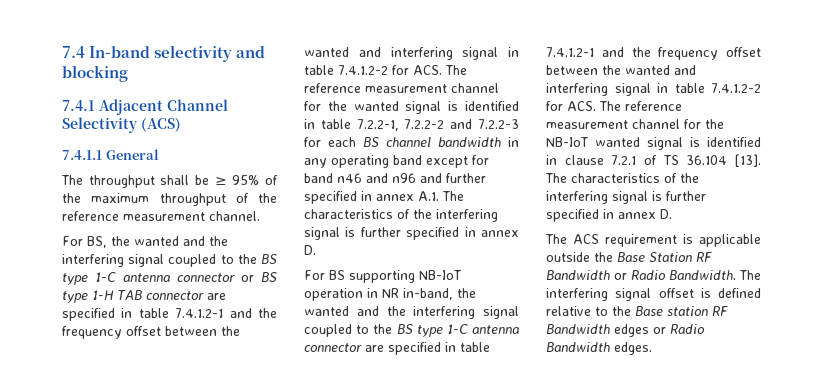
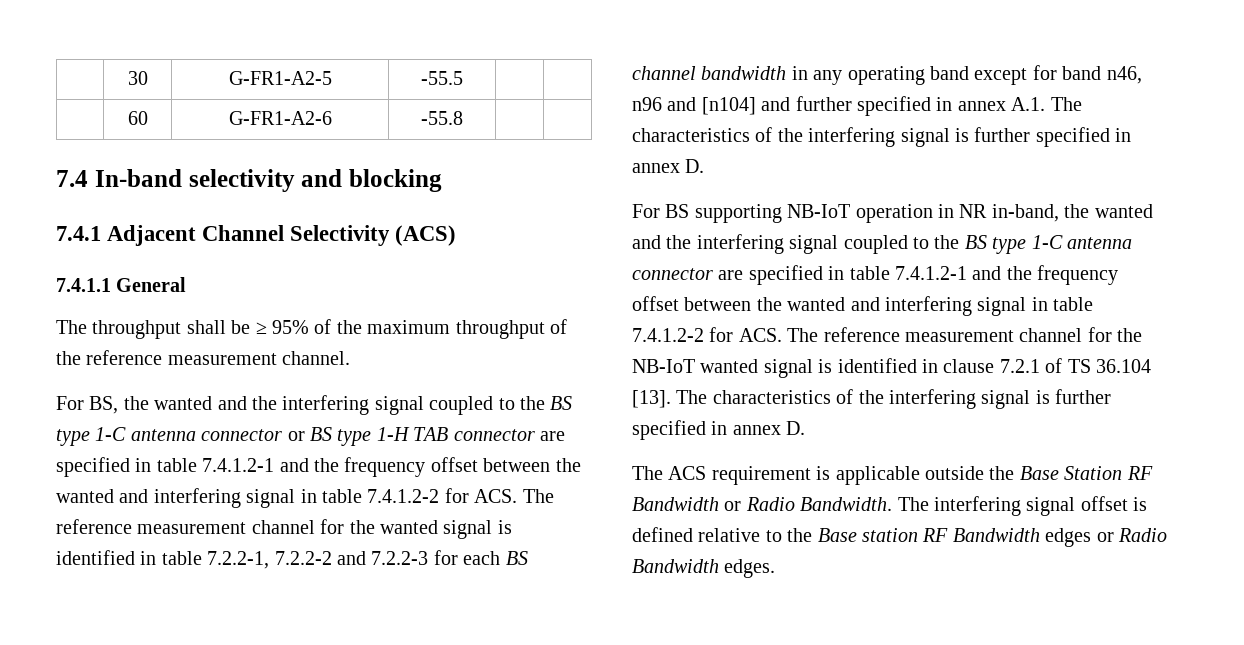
(62, 52) none -> [127,71,148,85] [228,71,332,85] [421,71,463,85] [127,111,148,125] [228,111,332,125] [421,111,463,125] | 30 | G-FR1-A2-5 | -55.5 | | // | 60 | G-FR1-A2-6 | -55.8 | | //
[337,173,416,183] n46 and n96 -> [1106,66,1142,84] [632,97,756,115] n46, n96 and [n104]

